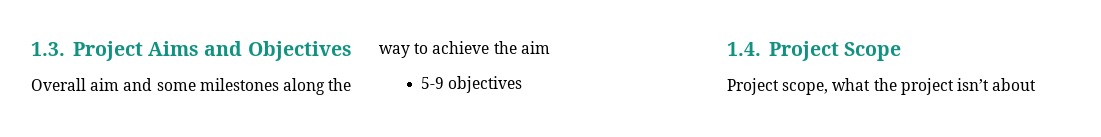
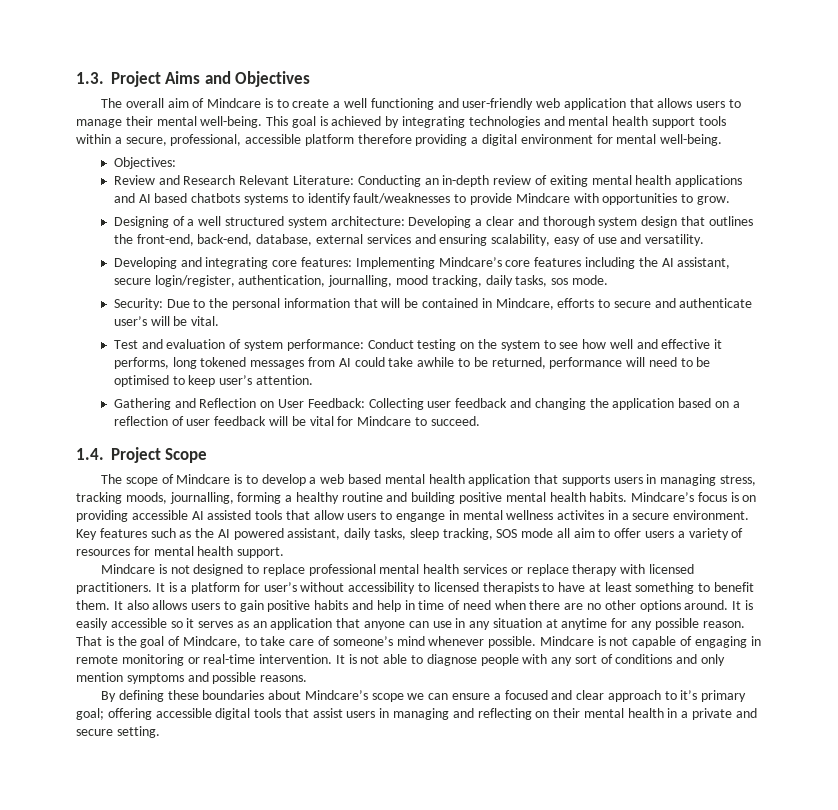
[31,78,352,95] [379,41,550,58] [420,76,522,93] [727,41,902,61] [727,78,1037,95] Overall aim and some milestones along the way to achieve the aim // 5-9 objectives // 1.4. Project Scope // Project scope, what the project isn’t about -> [100,98,742,110] [76,116,726,128] [76,134,723,146] [113,157,176,169] [113,175,743,187] [113,193,730,205] [113,216,753,228] [113,234,705,246] [113,257,731,269] [113,275,608,287] [113,298,753,310] [113,316,220,326] [113,339,723,351] [113,357,711,369] [113,375,314,387] [113,398,740,410] [113,416,480,426] [76,447,208,463] [100,474,757,486] [76,492,757,504] [76,510,750,522] [76,528,744,540] [76,546,285,558] [100,564,694,576] [76,582,755,594] [76,600,753,612] [76,618,745,630] [76,636,761,648] [76,654,726,666] [76,672,308,684] [100,690,747,702] [76,708,757,720] [76,726,160,738] The overall aim of Mindcare is to create a well functioning and user-friendly web application that allows users to manage their mental well-being. This goal is achieved by integrating technologies and mental health support tools within a secure, professional, accessible platform therefore providing a digital environment for mental well-being. // Objectives: // Review and Research Relevant Literature: Conducting an in-depth review of exiting mental health applications and AI based chatbots systems to identify fault/weaknesses to provide Mindcare with opportunities to grow. // Designing of a well structured system architecture: Developing a clear and thorough system design that outlines the front-end, back-end, database, external services and ensuring scalability, easy of use and versatility. // Developing and integrating core features: Implementing Mindcare’s core features including the AI assistant, secure login/register, authentication, journalling, mood tracking, daily tasks, sos mode. // Security: Due to the personal information that will be contained in Mindcare, efforts to secure and authenticate user’s will be vital. // Test and evaluation of system performance: Conduct testing on the system to see how well and effective it performs, long tokened messages from AI could take awhile to be returned, performance will need to be optimised to keep user’s attention. // Gathering and Reflection on User Feedback: Collecting user feedback and changing the application based on a reflection of user feedback will be vital for Mindcare to succeed. // 1.4. Project Scope // The scope of Mindcare is to develop a web based mental health application that supports users in managing stress, tracking moods, journalling, forming a healthy routine and building positive mental health habits. Mindcare’s focus is on providing accessible AI assisted tools that allow users to engange in mental wellness activites in a secure environment. Key features such as the AI powered assistant, daily tasks, sleep tracking, SOS mode all aim to offer users a variety of resources for mental health support. // Mindcare is not designed to replace professional mental health services or replace therapy with licensed practitioners. It is a platform for user’s without accessibility to licensed therapists to have at least something to benefit them. It also allows users to gain positive habits and help in time of need when there are no other options around. It is easily accessible so it serves as an application that anyone can use in any situation at anytime for any possible reason. That is the goal of Mindcare, to take care of someone’s mind whenever possible. Mindcare is not capable of engaging in remote monitoring or real-time intervention. It is not able to diagnose people with any sort of conditions and only mention symptoms and possible reasons. // By defining these boundaries about Mindcare’s scope we can ensure a focused and clear approach to it’s primary goal; offering accessible digital tools that assist users in managing and reflecting on their mental health in a private and secure setting.

